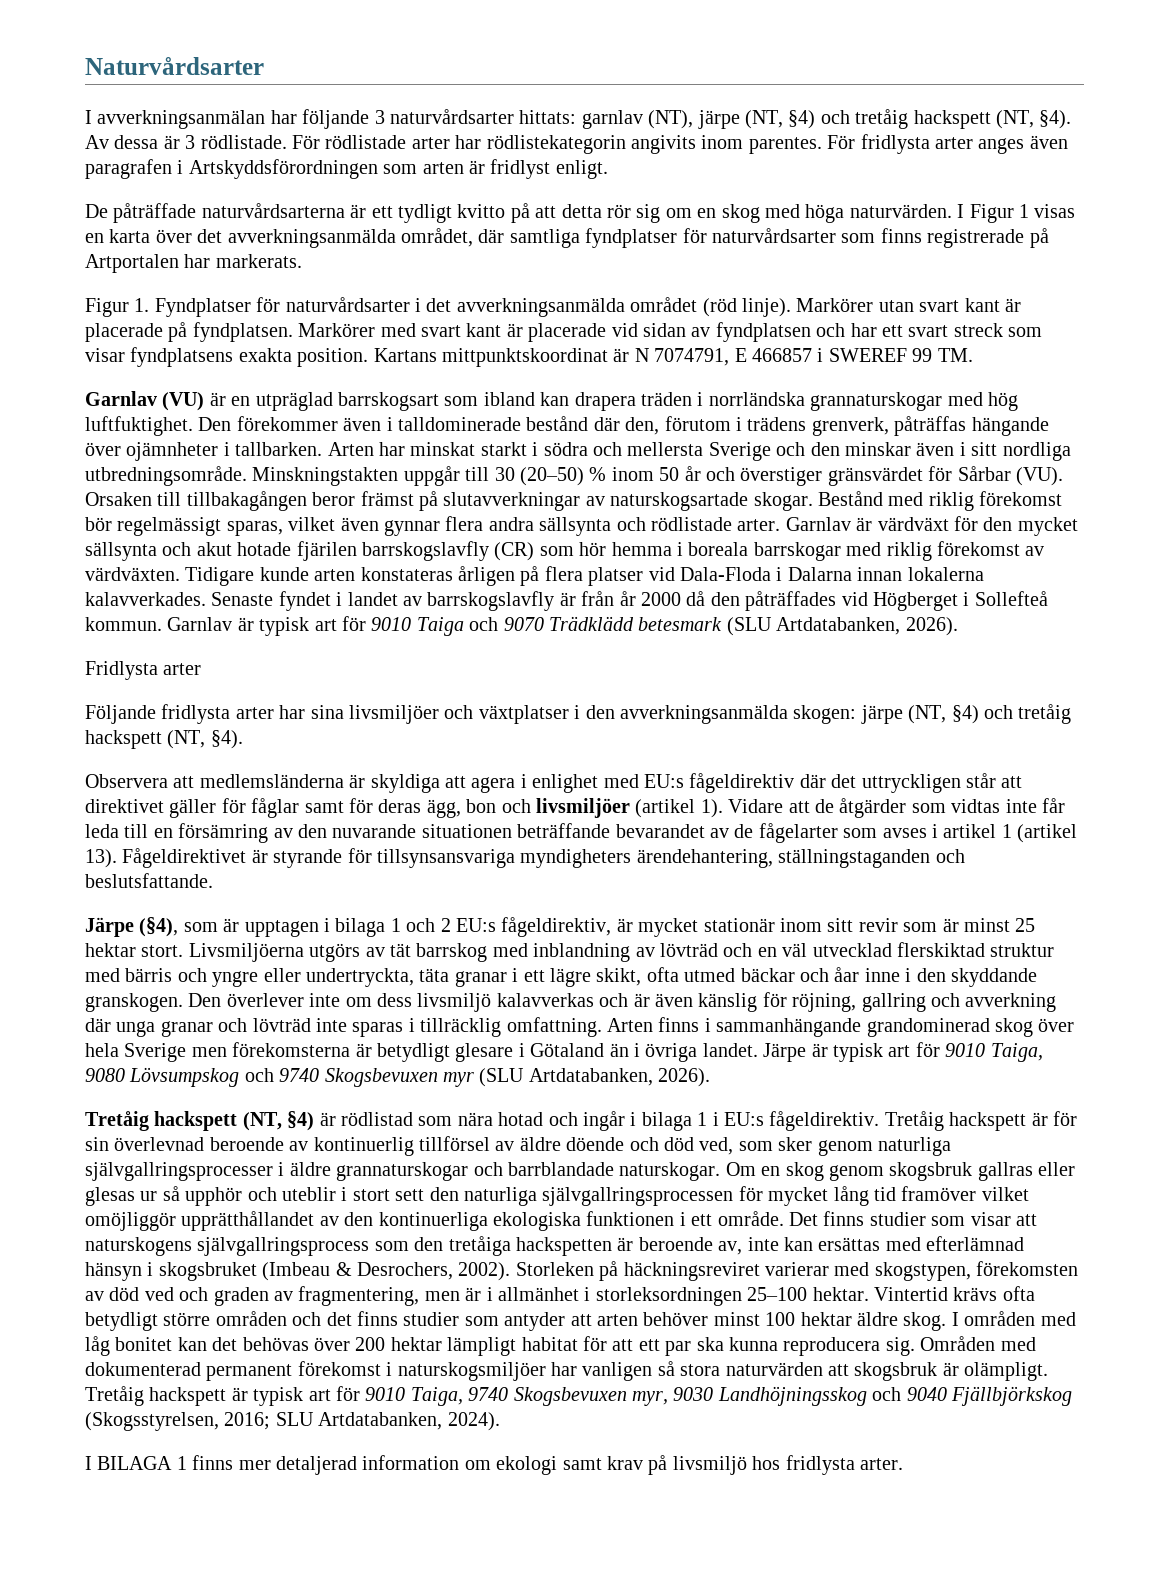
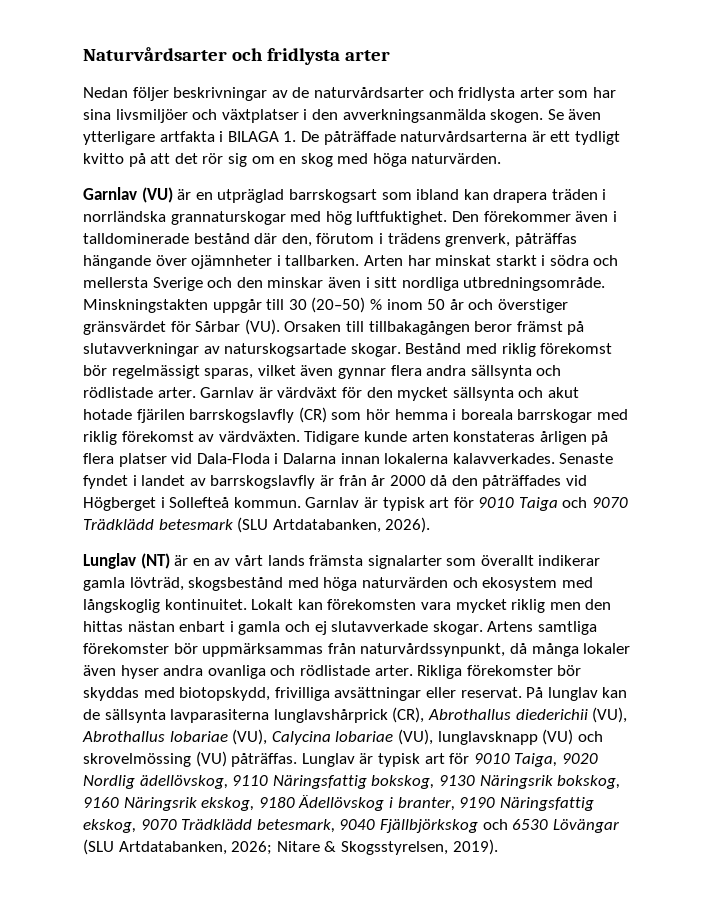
[85,109,1072,129] [85,134,1068,154] [85,159,608,179] // I avverkningsanmälan har följande 3 naturvårdsarter hittats: garnlav (NT), järpe (NT, §4) och tretåig hackspett (NT, §4). Av dessa är 3 rödlistade. För rödlistade arter har rödlistekategorin angivits inom parentes. För fridlysta arter anges även paragrafen i Artskyddsförordningen som arten är fridlyst enligt. // -> [232,48,391,65] [83,87,616,101] [83,109,602,123] [83,131,297,145] och fridlysta arter // Nedan följer beskrivningar av de naturvårdsarter och fridlysta arter som har sina livsmiljöer och växtplatser i den avverkningsanmälda skogen. Se även ytterligare artfakta i BILAGA 1.
[561,204,602,218] detta -> [174,153,198,164] det
[957,204,1076,223] [85,228,1049,248] [85,254,302,273] [85,297,1021,317] [85,322,1043,342] [85,347,973,367] I Figur 1 visas en karta över det avverkningsanmälda området, där samtliga fyndplatser för naturvårdsarter som finns registrerade på Artportalen har markerats. // Figur 1. Fyndplatser för naturvårdsarter i det avverkningsanmälda området (röd linje). Markörer utan svart kant är placerade på fyndplatsen. Markörer med svart kant är placerade vid sidan av fyndplatsen och har ett svart streck som visar fyndplatsens exakta position. Kartans mittpunktskoordinat är N 7074791, E 466857 i SWEREF 99 TM. -> (502, 158) none
[85,661,202,680] [85,704,1072,724] [85,730,243,749] [85,773,1023,793] [85,798,1065,818] [85,823,1078,843] [85,848,965,868] [85,873,213,888] [85,917,1036,937] [85,942,1055,962] [85,967,1037,987] [85,992,1057,1012] [85,1017,1075,1037] [85,1042,1043,1062] [85,1067,711,1087] [85,1111,1077,1131] [85,1136,951,1156] [85,1162,1076,1181] [85,1186,1029,1206] [85,1211,1037,1231] [85,1236,1025,1256] [85,1261,1079,1281] [85,1286,1035,1306] [85,1311,1076,1331] [85,1336,1036,1356] [85,1361,1049,1381] [85,1386,1072,1406] [85,1412,500,1431] [85,1455,903,1475] Fridlysta arter // Följande fridlysta arter har sina livsmiljöer och växtplatser i den avverkningsanmälda skogen: järpe (NT, §4) och tretåig hackspett (NT, §4). // Observera att medlemsländerna är skyldiga att agera i enlighet med EU:s fågeldirektiv där det uttryckligen står att direktivet gäller för fåglar samt för deras ägg, bon och livsmiljöer (artikel 1). Vidare att de åtgärder som vidtas inte får leda till en försämring av den nuvarande situationen beträffande bevarandet av de fågelarter som avses i artikel 1 (artikel 13). Fågeldirektivet är styrande för tillsynsansvariga myndigheters ärendehantering, ställningstaganden och beslutsfattande. // Järpe (§4), som är upptagen i bilaga 1 och 2 EU:s fågeldirektiv, är mycket stationär inom sitt revir som är minst 25 hektar stort. Livsmiljöerna utgörs av tät barrskog med inblandning av lövträd och en väl utvecklad flerskiktad struktur med bärris och yngre eller undertryckta, täta granar i ett lägre skikt, ofta utmed bäckar och åar inne i den skyddande granskogen. Den överlever inte om dess livsmiljö kalavverkas och är även känslig för röjning, gallring och avverkning där unga granar och lövträd inte sparas i tillräcklig omfattning. Arten finns i sammanhängande grandominerad skog över hela Sverige men förekomsterna är betydligt glesare i Götaland än i övriga landet. Järpe är typisk art för 9010 Taiga, 9080 Lövsumpskog och 9740 Skogsbevuxen myr (SLU Artdatabanken, 2026). // Tretåig hackspett (NT, §4) är rödlistad som nära hotad och ingår i bilaga 1 i EU:s fågeldirektiv. Tretåig hackspett är för sin överlevnad beroende av kontinuerlig tillförsel av äldre döende och död ved, som sker genom naturliga självgallringsprocesser i äldre grannaturskogar och barrblandade naturskogar. Om en skog genom skogsbruk gallras eller glesas ur så upphör och uteblir i stort sett den naturliga självgallringsprocessen för mycket lång tid framöver vilket omöjliggör upprätthållandet av den kontinuerliga ekologiska funktionen i ett område. Det finns studier som visar att naturskogens självgallringsprocess som den tretåiga hackspetten är beroende av, inte kan ersättas med efterlämnad hänsyn i skogsbruket (Imbeau & Desrochers, 2002). Storleken på häckningsreviret varierar med skogstypen, förekomsten av död ved och graden av fragmentering, men är i allmänhet i storleksordningen 25–100 hektar. Vintertid krävs ofta betydligt större områden och det finns studier som antyder att arten behöver minst 100 hektar äldre skog. I områden med låg bonitet kan det behövas över 200 hektar lämpligt habitat för att ett par ska kunna reproducera sig. Områden med dokumenterad permanent förekomst i naturskogsmiljöer har vanligen så stora naturvärden att skogsbruk är olämpligt. Tretåig hackspett är typisk art för 9010 Taiga, 9740 Skogsbevuxen myr, 9030 Landhöjningsskog och 9040 Fjällbjörkskog (Skogsstyrelsen, 2016; SLU Artdatabanken, 2024). // I BILAGA 1 finns mer detaljerad information om ekologi samt krav på livsmiljö hos fridlysta arter. -> [83,553,601,569] [83,577,593,591] [83,599,612,613] [83,621,597,635] [83,643,631,657] [83,665,582,679] [83,687,628,701] [83,707,628,723] [82,729,603,745] [83,751,598,767] [83,775,621,789] [83,795,594,811] [83,819,619,833] [83,839,498,855] Lunglav (NT) är en av vårt lands främsta signalarter som överallt indikerar gamla lövträd, skogsbestånd med höga naturvärden och ekosystem med långskoglig kontinuitet. Lokalt kan förekomsten vara mycket riklig men den hittas nästan enbart i gamla och ej slutavverkade skogar. Artens samtliga förekomster bör uppmärksammas från naturvårdssynpunkt, då många lokaler även hyser andra ovanliga och rödlistade arter. Rikliga förekomster bör skyddas med biotopskydd, frivilliga avsättningar eller reservat. På lunglav kan de sällsynta lavparasiterna lunglavshårprick (CR), Abrothallus diederichii (VU), Abrothallus lobariae (VU), Calycina lobariae (VU), lunglavsknapp (VU) och skrovelmössing (VU) påträffas. Lunglav är typisk art för 9010 Taiga, 9020 Nordlig ädellövskog, 9110 Näringsfattig bokskog, 9130 Näringsrik bokskog, 9160 Näringsrik ekskog, 9180 Ädellövskog i branter, 9190 Näringsfattig ekskog, 9070 Trädklädd betesmark, 9040 Fjällbjörkskog och 6530 Lövängar (SLU Artdatabanken, 2026; Nitare & Skogsstyrelsen, 2019).

